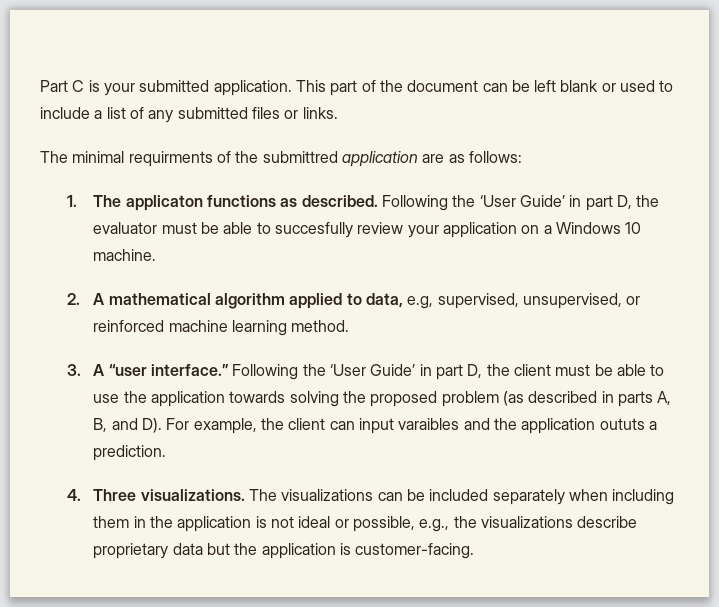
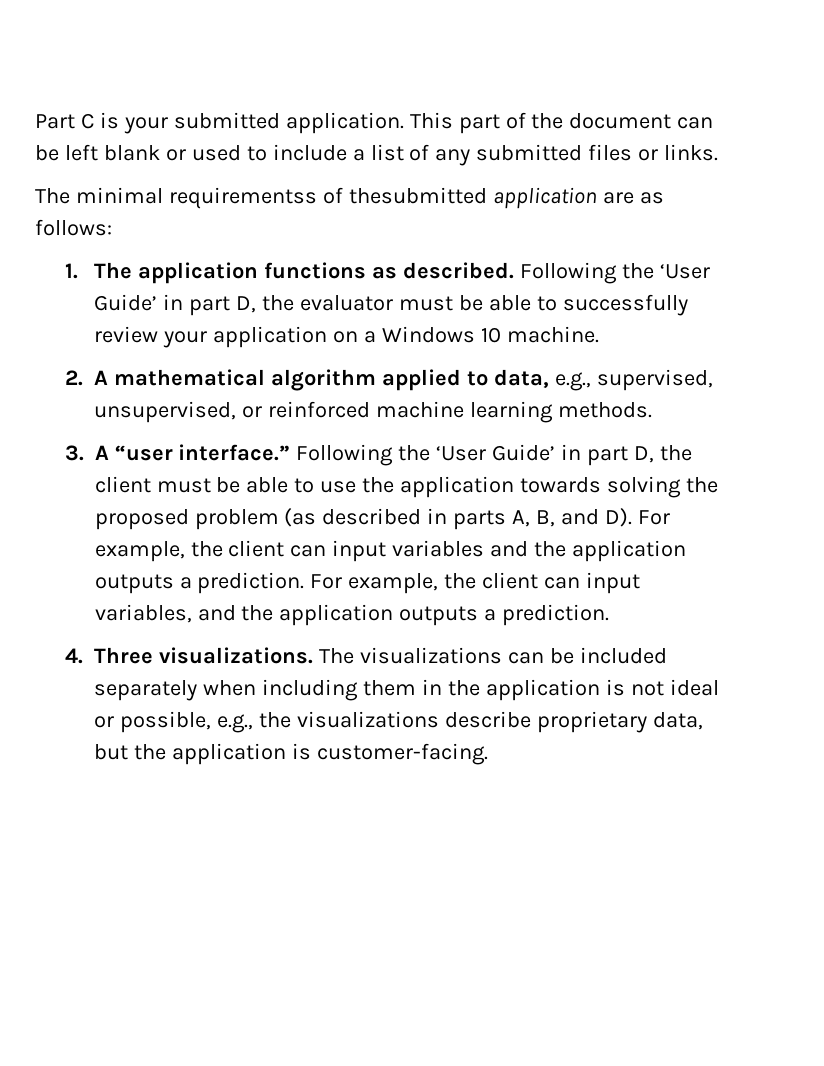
[128,151,338,167] requirments of the submittred -> [168,187,487,209] requirementss of thesubmitted
[125,195,203,211] applicaton -> [138,262,259,284] application
[275,222,354,238] succesfully -> [562,294,688,316] successfully
[407,296,434,309] e.g, -> [554,372,591,391] e.g.,
[291,320,350,332] method. -> [557,402,652,418] methods.
[398,418,645,434] varaibles and the application oututs -> [392,540,687,562] [94,572,641,594] [94,604,479,626] variables and the application outputs a prediction. For example, the client can input variables, and the application outputs
[172,543,203,555] data -> [652,712,703,730] data,

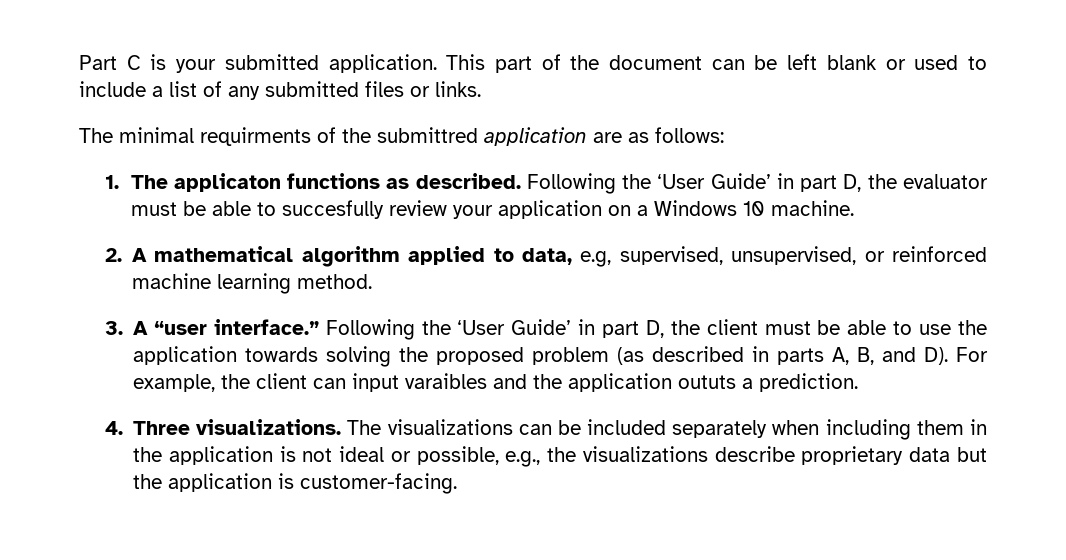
[168,187,487,209] requirementss of thesubmitted -> [200,127,478,146] requirments of the submittred
[138,262,259,284] application -> [173,173,281,192] applicaton
[562,294,688,316] successfully -> [281,200,384,219] succesfully
[554,372,591,391] e.g., -> [580,251,612,267] e.g,
[557,402,652,418] methods. -> [297,274,373,289] method.
[392,540,687,562] [94,572,641,594] [94,604,479,626] variables and the application outputs a prediction. For example, the client can input variables, and the application outputs -> [405,373,737,392] varaibles and the application oututs
[652,712,703,730] data, -> [909,447,951,462] data

